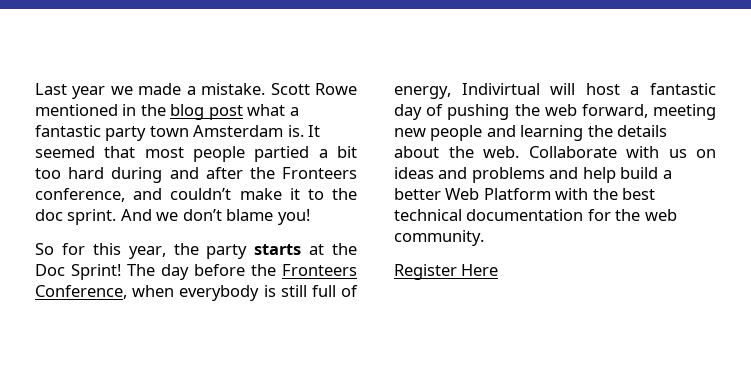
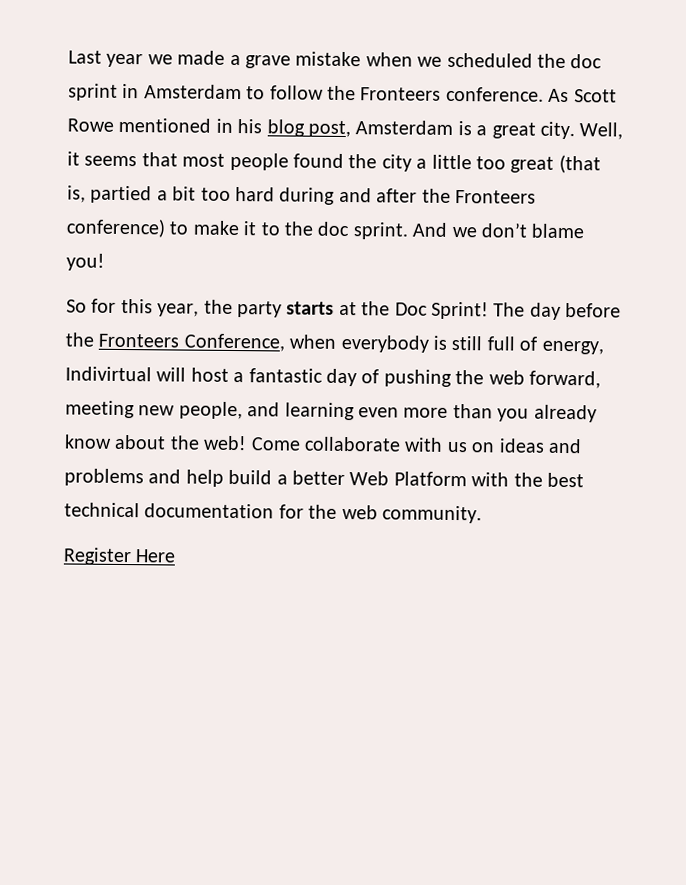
[201,83,357,95] [35,104,299,120] [35,125,321,141] [35,146,245,162] mistake. Scott Rowe mentioned in the blog post what a fantastic party town Amsterdam is. It seemed that most people -> [245,51,603,69] [68,83,617,103] [67,117,624,140] [67,151,601,174] [67,185,86,203] grave mistake when we scheduled the doc sprint in Amsterdam to follow the Fronteers conference. As Scott Rowe mentioned in his blog post, Amsterdam is a great city. Well, it seems that most people found the city a little too great (that is,
[35,188,232,202] conference, and couldn’t -> [66,218,189,238] conference) to
[430,125,483,141] people -> [178,401,243,420] people,
[587,125,668,137] [394,146,617,158] the details about the web. Collaborate -> [358,403,597,423] [64,434,401,452] even more than you already know about the web! Come collaborate

